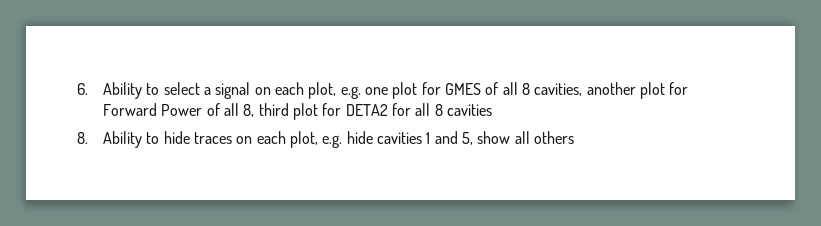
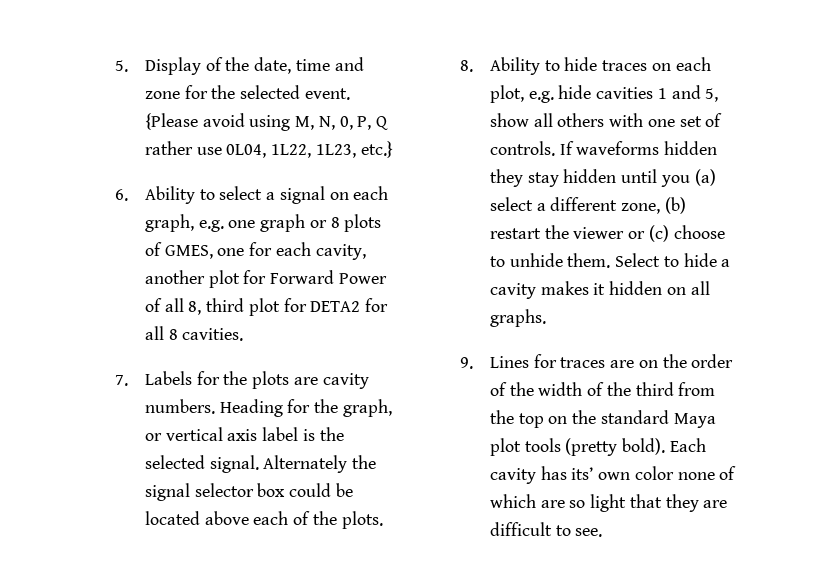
(77, 89) none -> [114,57,364,75] [144,85,350,100] [144,113,389,131] [144,141,393,158] 5. Display of the date, time and zone for the selected event. {Please avoid using M, N, 0, P, Q rather use 0L04, 1L22, 1L23, etc.} //
[308,82,337,99] plot, -> [144,214,194,232] graph,
[392,82,583,99] plot for GMES of all 8 cavities, -> [260,214,382,232] [144,242,366,260] graph or 8 plots of GMES, one for each cavity,
[446,104,492,116] cavities -> [182,328,244,341] [114,371,369,389] [144,399,392,417] [144,427,344,441] [144,455,377,473] [144,483,353,501] [144,511,383,529] cavities. // 7. Labels for the plots are cavity numbers. Heading for the graph, or vertical axis label is the selected signal. Alternately the signal selector box could be located above each of the plots.
(574, 137) none -> [609,113,723,127] [489,141,718,156] [489,169,716,187] [489,197,686,214] [489,225,725,242] [489,253,731,268] [489,281,710,299] [489,309,546,327] [459,354,734,369] [489,382,716,396] [489,410,716,428] [489,438,706,456] [489,466,737,484] [489,494,728,512] [489,522,603,537] with one set of controls. If waveforms hidden they stay hidden until you (a) select a different zone, (b) restart the viewer or (c) choose to unhide them. Select to hide a cavity makes it hidden on all graphs. // 9. Lines for traces are on the order of the width of the third from the top on the standard Maya plot tools (pretty bold). Each cavity has its’ own color none of which are so light that they are difficult to see.

